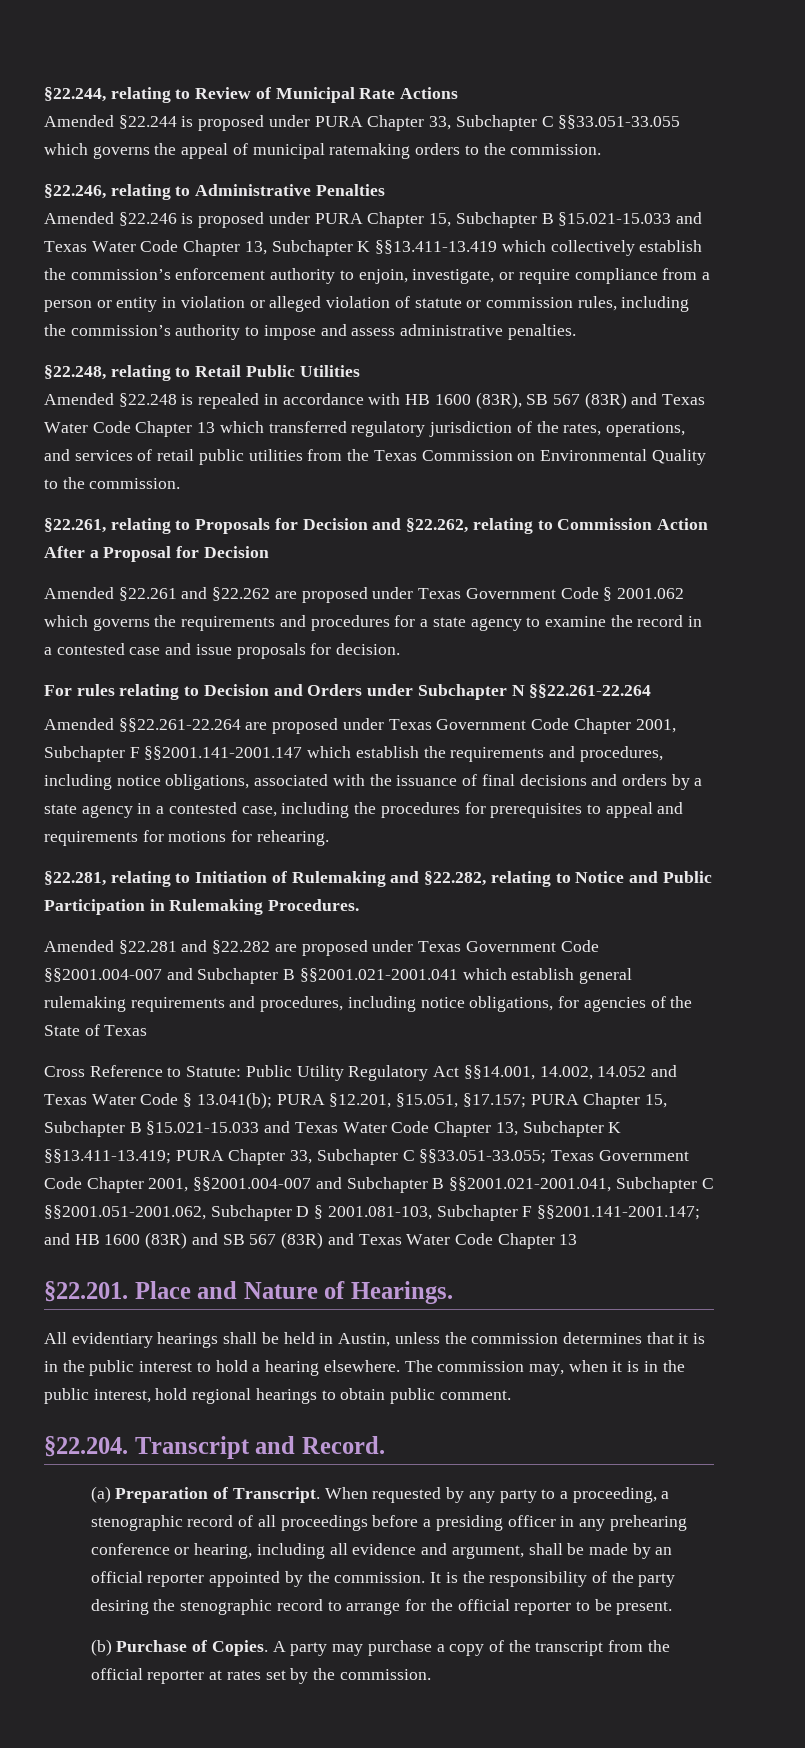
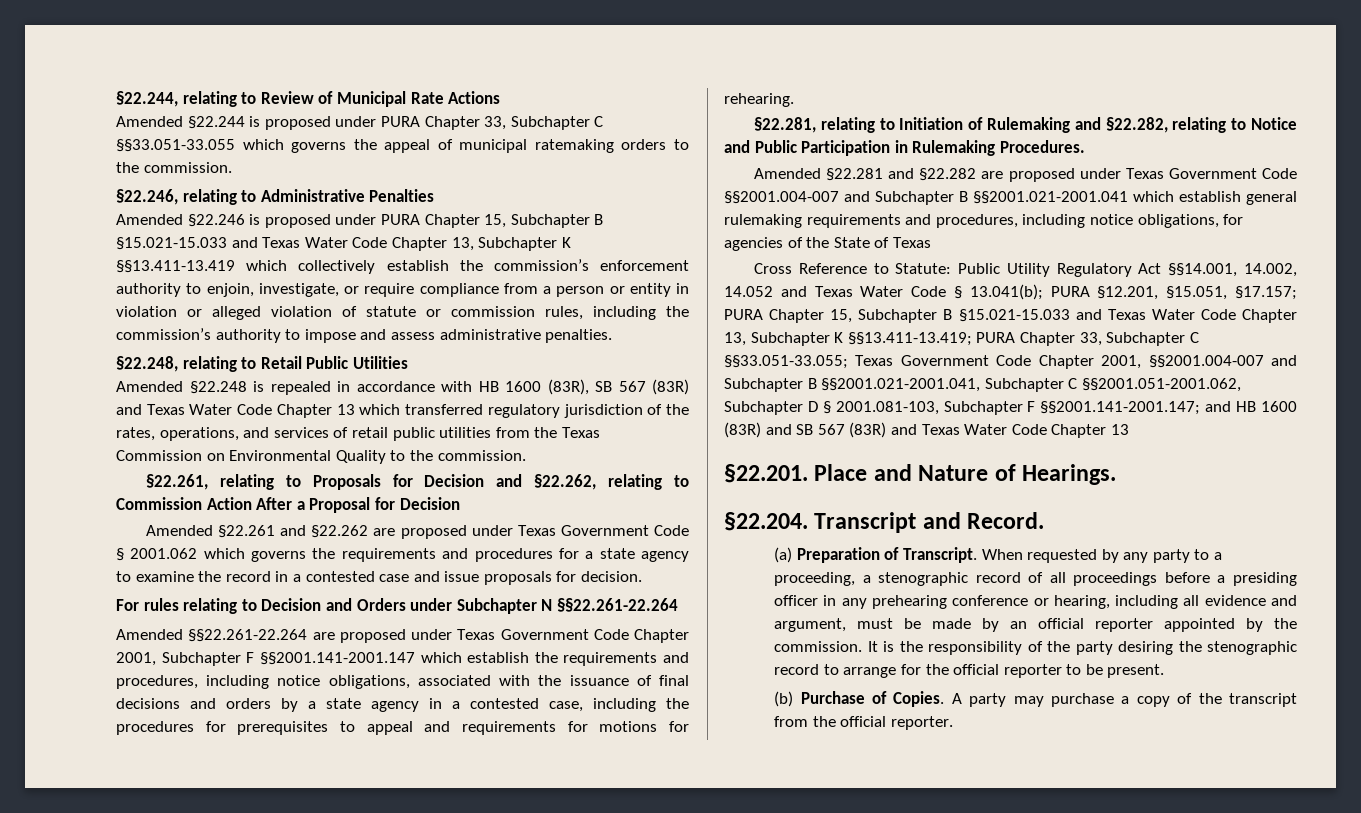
[44,1332,706,1348] [44,1360,685,1376] [44,1388,511,1404] // All evidentiary hearings shall be held in Austin, unless the commission determines that it is in the public interest to hold a hearing elsewhere. The commission may, when it is in the public interest, hold regional hearings to obtain public comment. -> (1117, 474) none
[528,1543,563,1555] shall -> [857,618,894,629] must
[147,1668,431,1684] reporter at rates set by the commission. -> [890,716,953,730] reporter.

